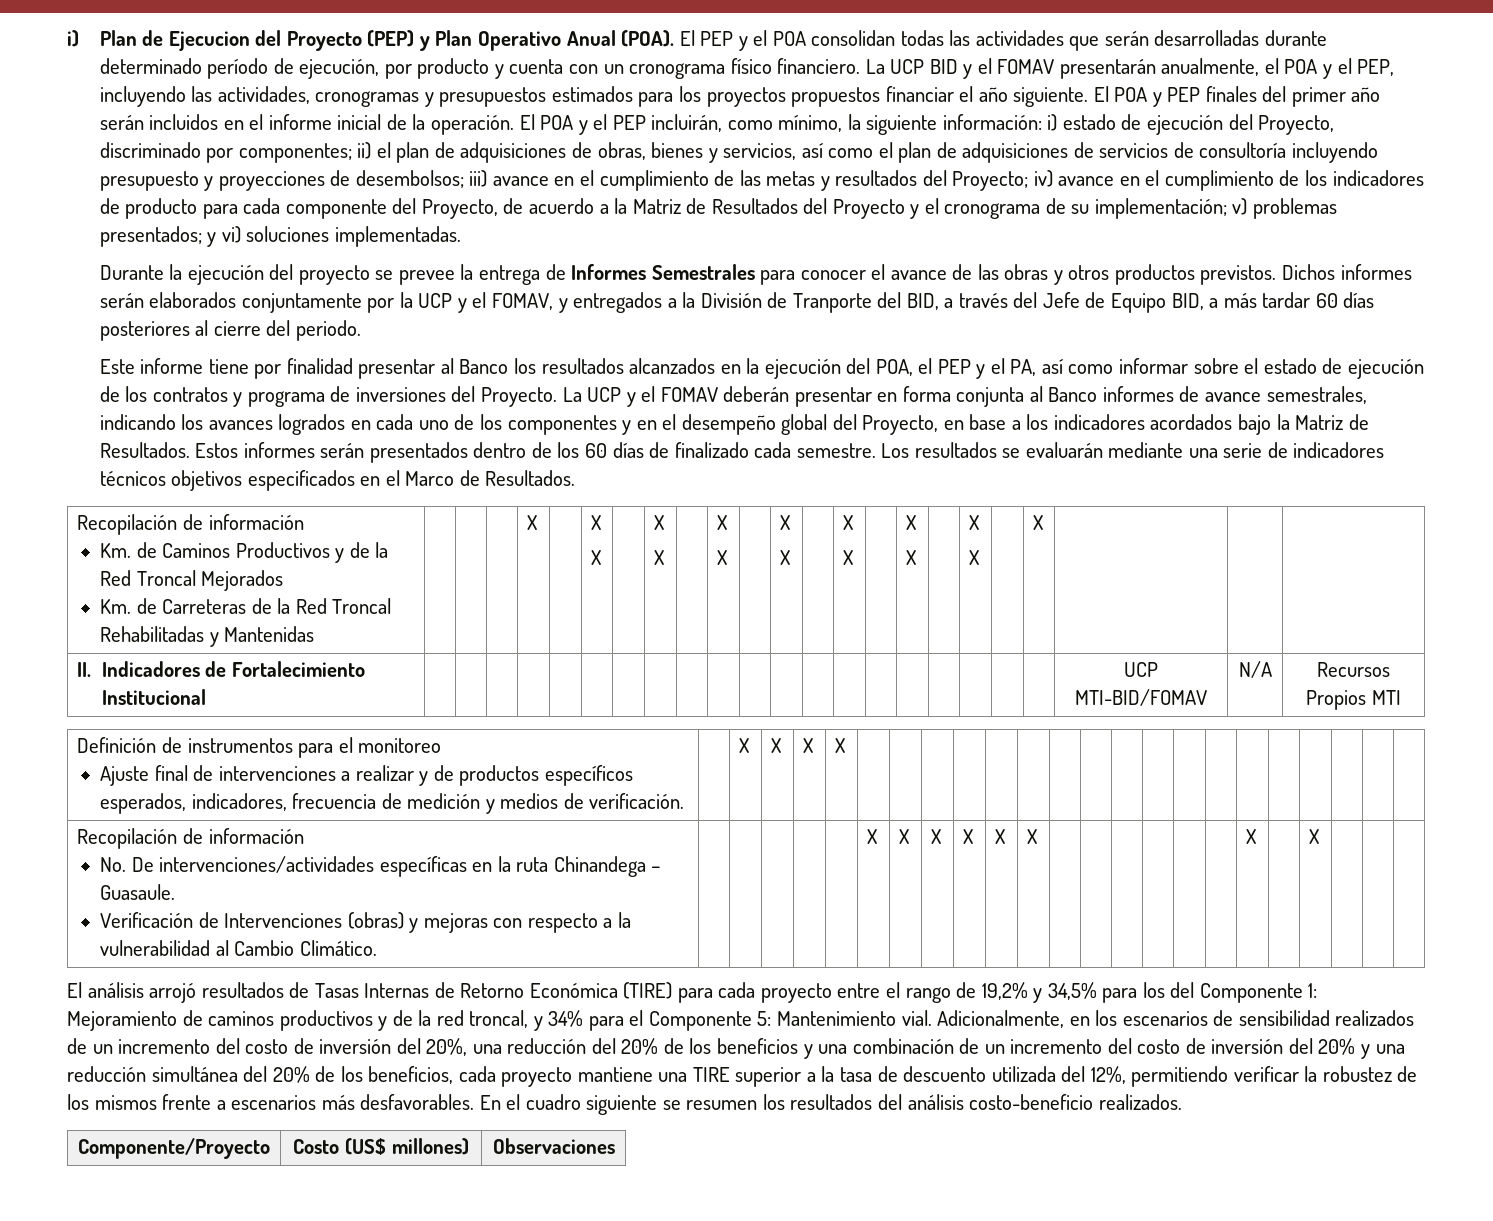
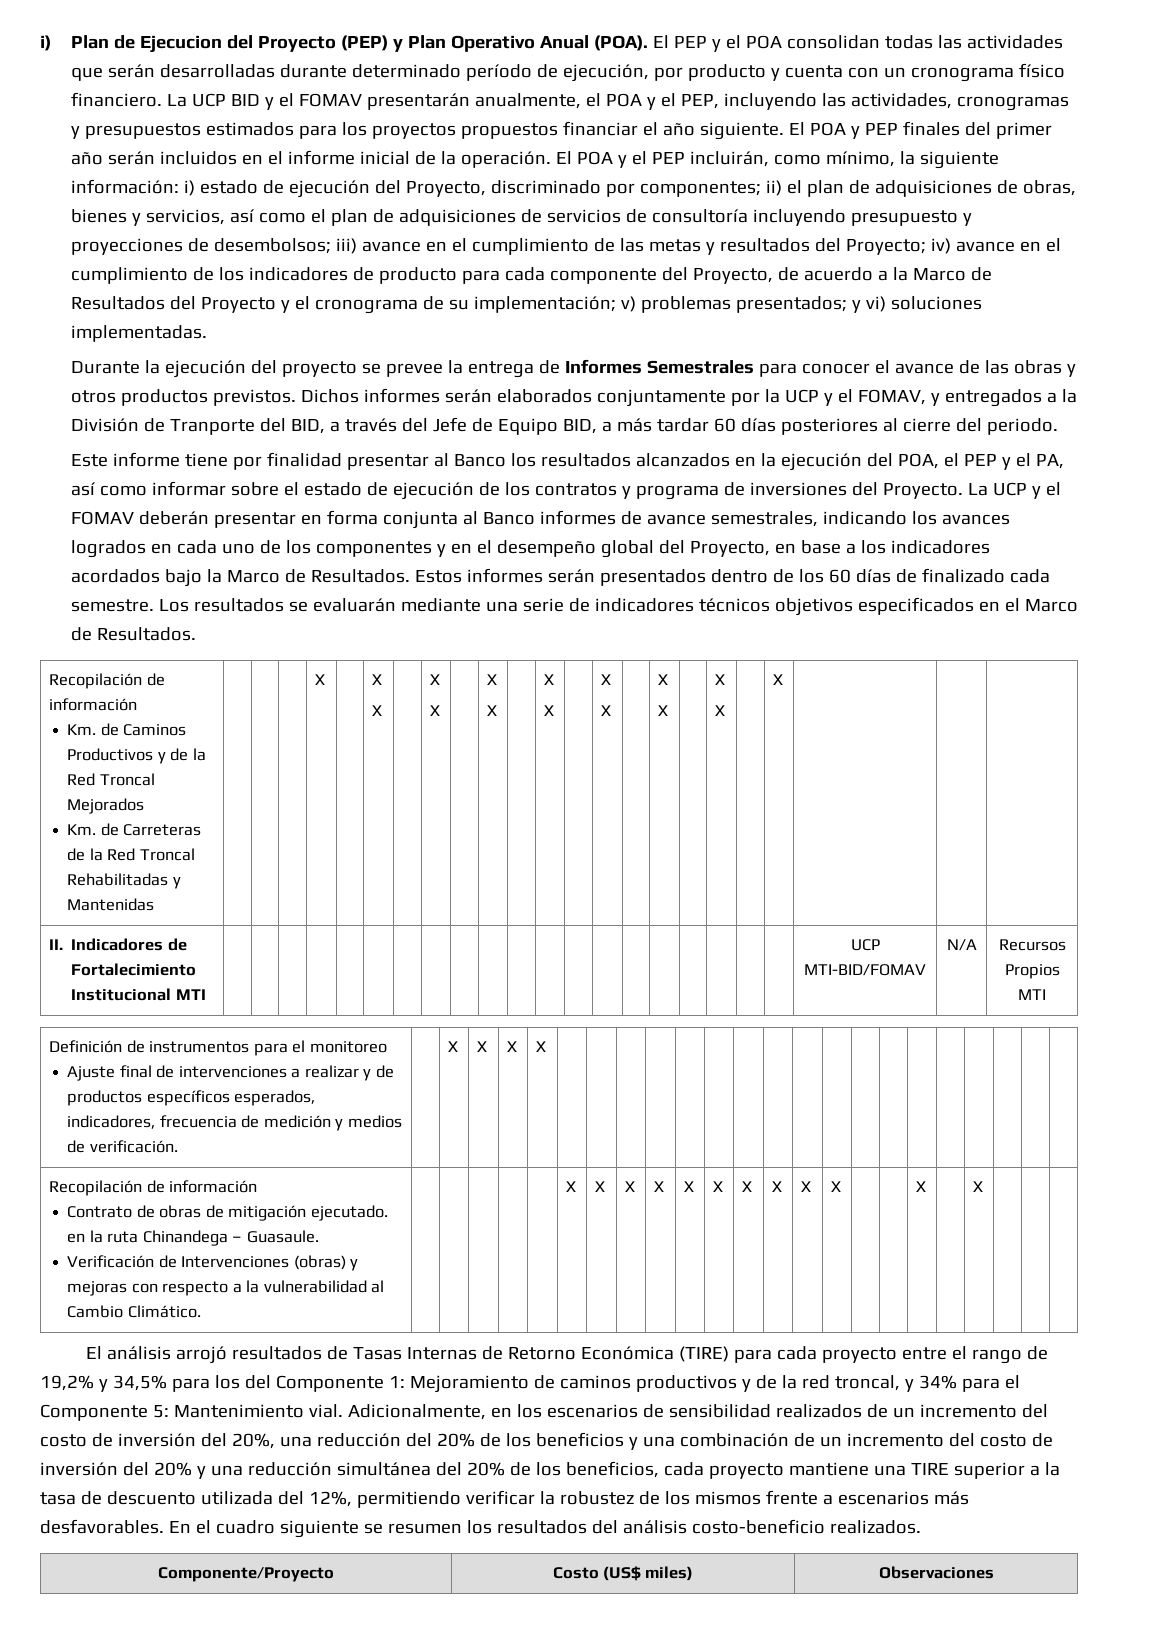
[632,199,681,214] Matriz -> [912,268,966,281] Marco
[1295,415,1344,430] Matriz -> [226,570,280,583] Marco
(206, 697) none -> [175,989,206,1000] MTI
[100,856,467,877] No. De intervenciones/actividades específicas -> [67,1205,388,1221] Contrato de obras de mitigación ejecutado.
(1038, 836) | | | -> [742,1181,753,1192] [772,1181,783,1192] [801,1181,812,1192] [831,1181,842,1192] X | X | X | X
[391,1138,469,1155] millones) -> [645,1566,694,1581] miles)

